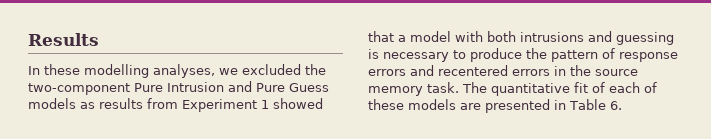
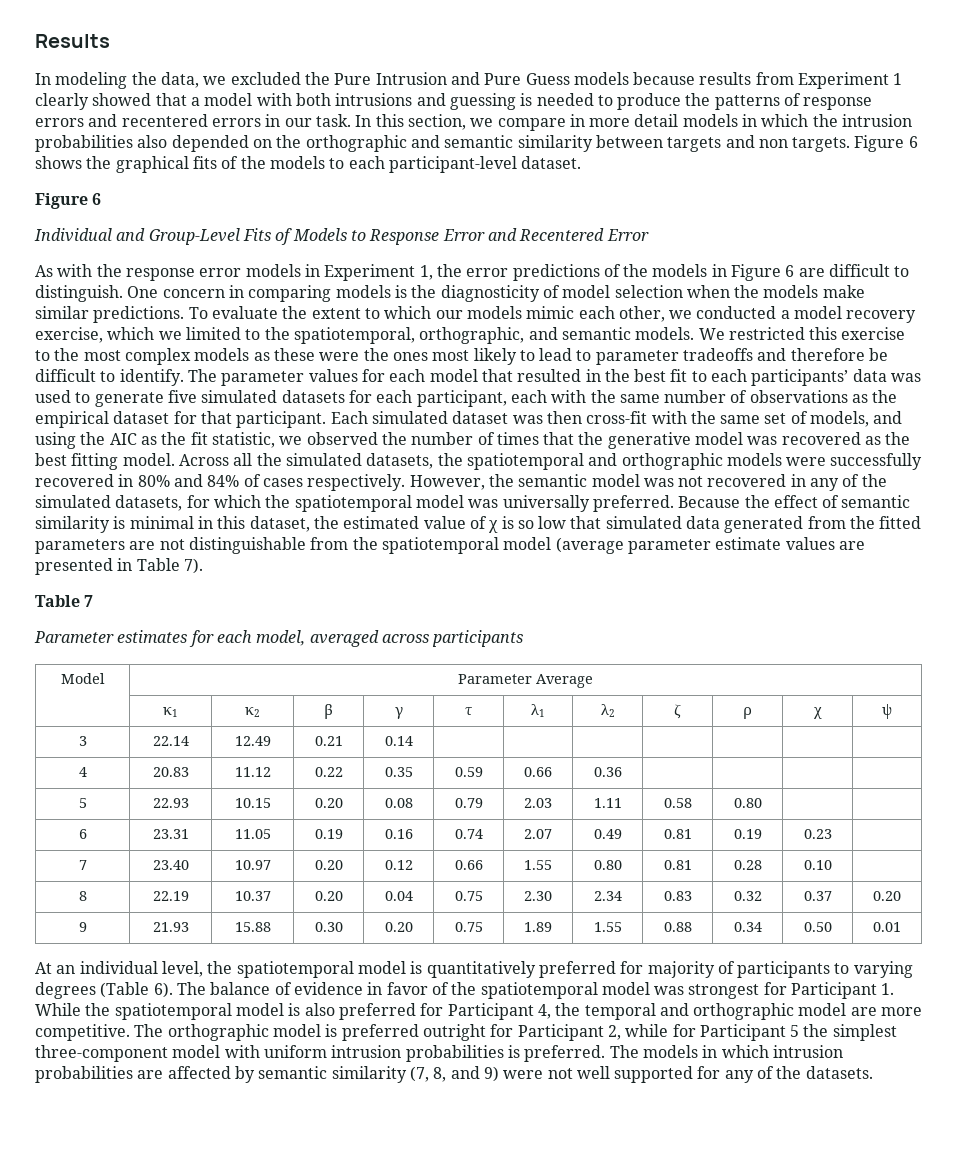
[44,64,215,78] these modelling analyses, -> [55,72,199,89] modeling the data,
[28,83,130,95] two-component -> (330, 78) none
[80,102,95,109] as -> [633,72,696,85] because
(269, 104) none -> [35,93,89,110] clearly
[383,52,449,62] necessary -> [536,93,594,106] needed
[551,50,598,62] pattern -> [714,95,780,110] patterns
[570,65,638,76] [368,82,657,96] [368,99,622,113] the source memory task. The quantitative fit of each of these models are presented in Table 6. -> [284,114,913,131] [35,135,918,152] [35,156,582,173] [35,193,102,209] [34,228,649,245] [35,264,910,281] [35,285,865,302] [35,306,917,323] [35,327,906,344] [35,348,889,365] [35,369,922,386] [35,390,898,407] [35,411,903,428] [35,432,911,449] [35,453,923,470] [35,474,887,491] [35,495,911,512] [35,516,922,533] [35,537,865,554] [35,558,203,575] [35,595,94,607] [34,630,524,647] [60,673,105,684] [458,674,593,688] [163,707,178,717] [245,707,260,717] [324,704,333,719] [394,707,403,719] [465,707,472,715] [531,704,545,717] [600,704,615,717] [674,704,681,719] [743,707,752,719] [812,707,822,719] [882,704,892,719] [78,736,87,746] [152,736,189,746] [234,736,271,746] [314,736,343,746] [384,736,413,746] [78,767,87,777] [152,767,189,777] [234,767,271,777] [314,767,343,777] [384,767,413,777] [454,767,483,777] [524,767,552,777] [593,767,622,777] [78,798,87,808] [152,798,189,808] [234,798,271,808] [314,798,343,808] [384,798,413,808] [454,798,483,808] [524,798,552,808] [593,798,622,808] [663,798,692,808] [733,798,762,808] [78,829,87,839] [152,829,189,839] [234,829,271,839] [314,829,343,839] [384,829,413,839] [454,829,483,839] [524,829,552,839] [593,829,622,839] [663,829,692,839] [733,829,762,839] [803,829,832,839] [78,860,87,870] [152,860,189,870] [234,860,271,870] [314,860,343,870] [384,860,413,870] [454,860,483,870] [524,860,552,870] [593,860,622,870] [663,860,692,870] [733,860,762,870] [803,860,832,870] [78,891,87,901] [152,891,189,901] [234,891,271,901] [314,891,343,901] [384,891,413,901] [454,891,483,901] [524,891,552,901] [593,891,622,901] [663,891,692,901] [733,891,762,901] [803,891,832,901] [873,891,901,901] [78,922,87,932] [152,922,189,932] [234,922,271,932] [314,922,343,932] [384,922,413,932] [454,922,483,932] [524,922,552,932] [593,922,622,932] [663,922,692,932] [733,922,762,932] [803,922,832,932] [873,922,901,932] [35,961,913,978] [35,982,895,999] [35,1003,923,1020] [35,1024,897,1041] [35,1045,843,1062] [35,1066,873,1083] our task. In this section, we compare in more detail models in which the intrusion probabilities also depended on the orthographic and semantic similarity between targets and non targets. Figure 6 shows the graphical fits of the models to each participant-level dataset. // Figure 6 // Individual and Group-Level Fits of Models to Response Error and Recentered Error // As with the response error models in Experiment 1, the error predictions of the models in Figure 6 are difficult to distinguish. One concern in comparing models is the diagnosticity of model selection when the models make similar predictions. To evaluate the extent to which our models mimic each other, we conducted a model recovery exercise, which we limited to the spatiotemporal, orthographic, and semantic models. We restricted this exercise to the most complex models as these were the ones most likely to lead to parameter tradeoffs and therefore be difficult to identify. The parameter values for each model that resulted in the best fit to each participants’ data was used to generate five simulated datasets for each participant, each with the same number of observations as the empirical dataset for that participant. Each simulated dataset was then cross-fit with the same set of models, and using the AIC as the fit statistic, we observed the number of times that the generative model was recovered as the best fitting model. Across all the simulated datasets, the spatiotemporal and orthographic models were successfully recovered in 80% and 84% of cases respectively. However, the semantic model was not recovered in any of the simulated datasets, for which the spatiotemporal model was universally preferred. Because the effect of semantic similarity is minimal in this dataset, the estimated value of χ is so low that simulated data generated from the fitted parameters are not distinguishable from the spatiotemporal model (average parameter estimate values are presented in Table 7). // Table 7 // Parameter estimates for each model, averaged across participants // Model | Parameter Average // | κ1 | κ2 | β | γ | τ | λ1 | λ2 | ζ | ρ | χ | ψ // 3 | 22.14 | 12.49 | 0.21 | 0.14 | | | | | | | // 4 | 20.83 | 11.12 | 0.22 | 0.35 | 0.59 | 0.66 | 0.36 | | | | // 5 | 22.93 | 10.15 | 0.20 | 0.08 | 0.79 | 2.03 | 1.11 | 0.58 | 0.80 | | // 6 | 23.31 | 11.05 | 0.19 | 0.16 | 0.74 | 2.07 | 0.49 | 0.81 | 0.19 | 0.23 | // 7 | 23.40 | 10.97 | 0.20 | 0.12 | 0.66 | 1.55 | 0.80 | 0.81 | 0.28 | 0.10 | // 8 | 22.19 | 10.37 | 0.20 | 0.04 | 0.75 | 2.30 | 2.34 | 0.83 | 0.32 | 0.37 | 0.20 // 9 | 21.93 | 15.88 | 0.30 | 0.20 | 0.75 | 1.89 | 1.55 | 0.88 | 0.34 | 0.50 | 0.01 // At an individual level, the spatiotemporal model is quantitatively preferred for majority of participants to varying degrees (Table 6). The balance of evidence in favor of the spatiotemporal model was strongest for Participant 1. While the spatiotemporal model is also preferred for Participant 4, the temporal and orthographic model are more competitive. The orthographic model is preferred outright for Participant 2, while for Participant 5 the simplest three-component model with uniform intrusion probabilities is preferred. The models in which intrusion probabilities are affected by semantic similarity (7, 8, and 9) were not well supported for any of the datasets.

